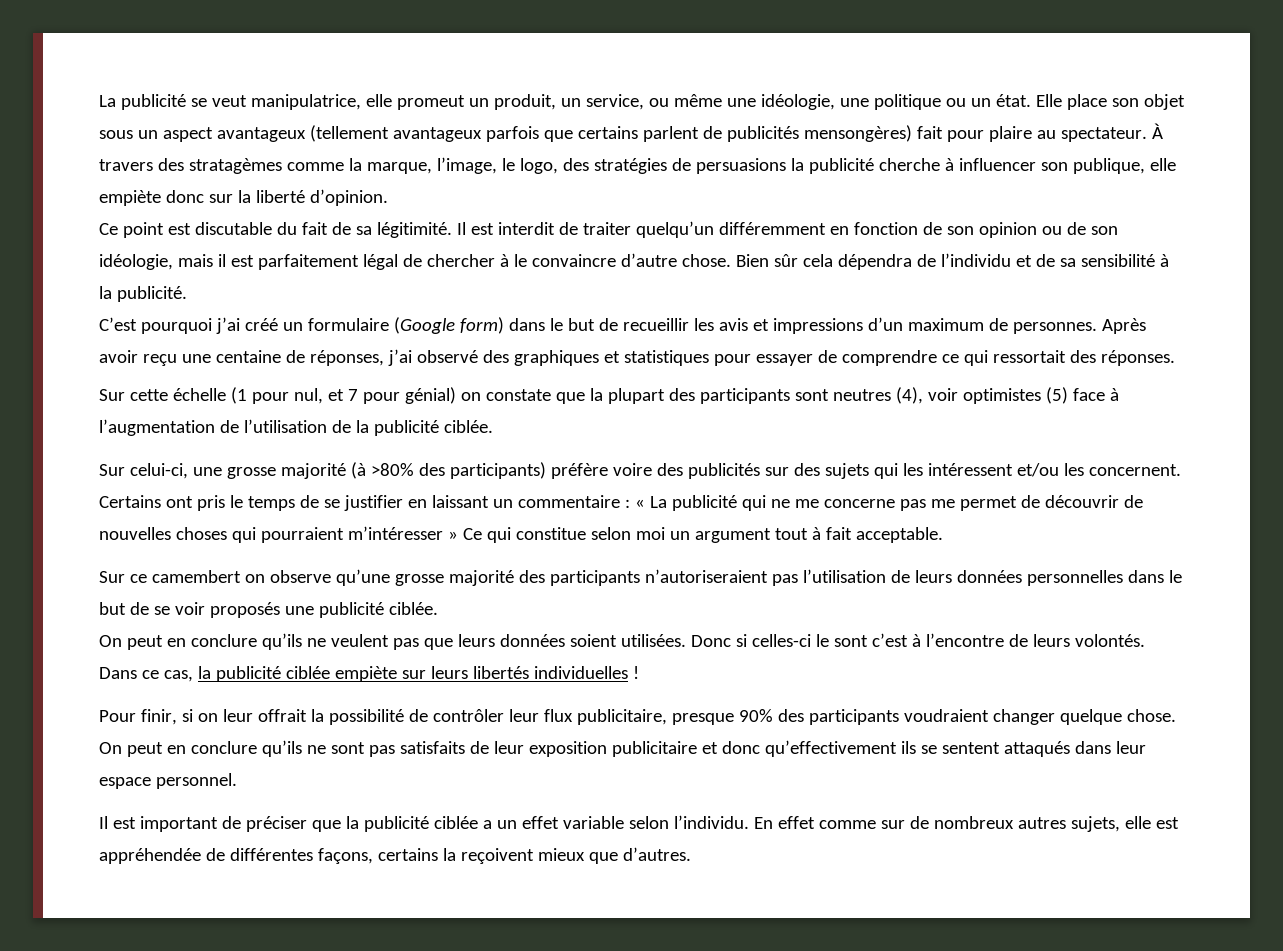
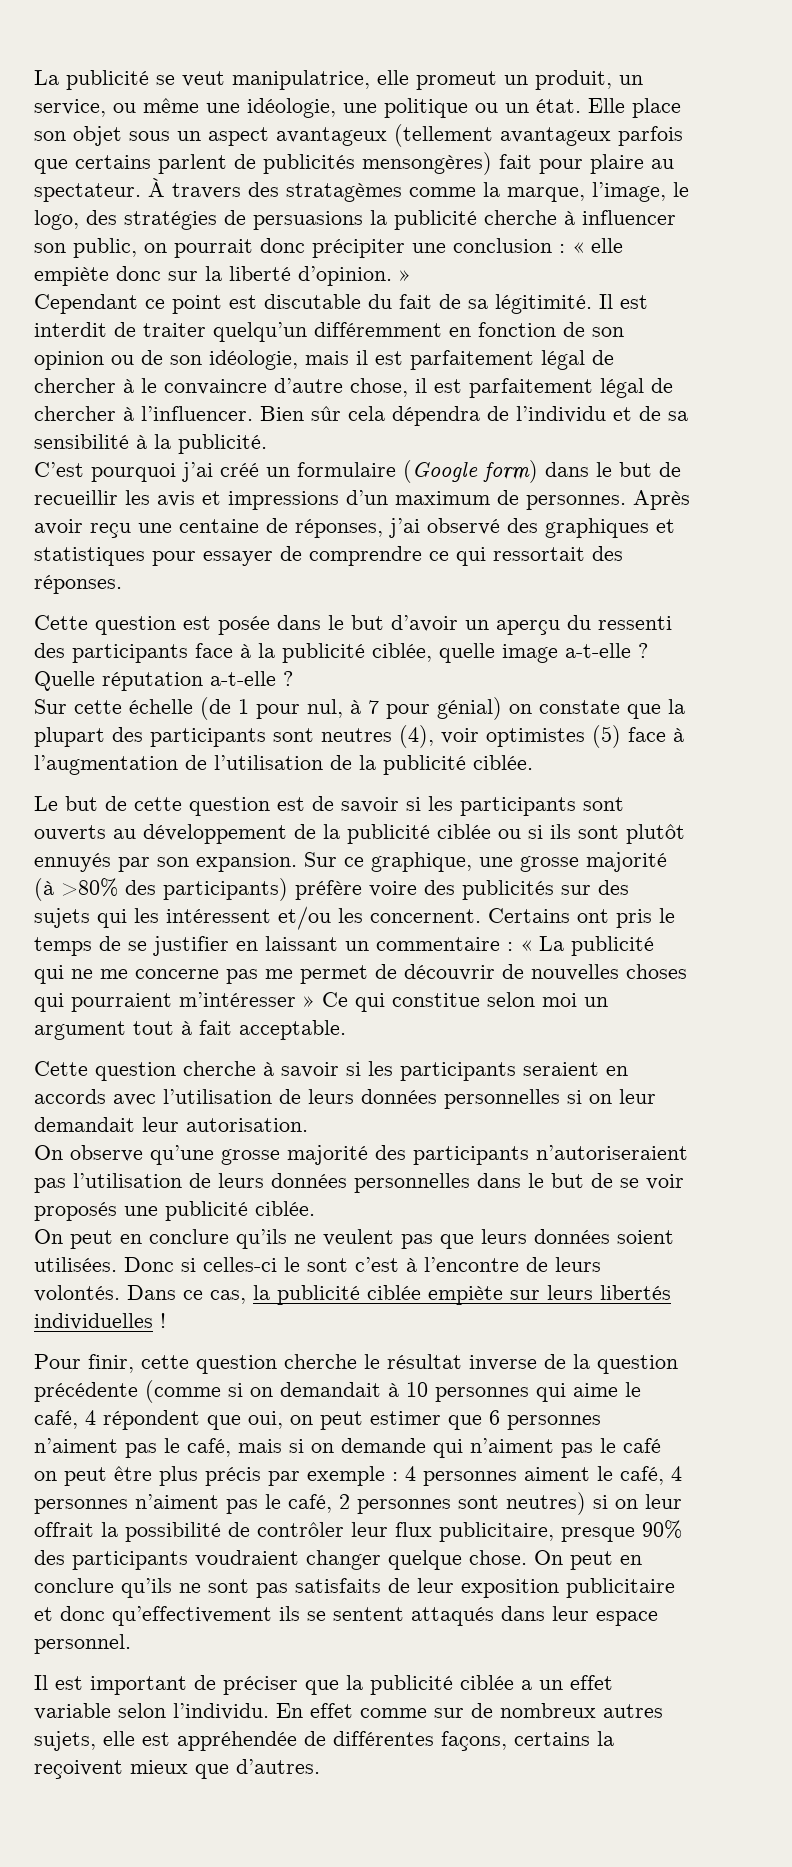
[1072,158,1145,174] publique, -> [73,238,584,258] public, on pourrait donc précipiter une conclusion : «
[99,223,118,235] // Ce -> [399,270,411,281] [34,294,165,314] » // Cependant ce
[681,254,731,267] chose. -> [350,378,673,398] [34,406,253,421] chose, il est parfaitement légal de chercher à l’influencer.
(1175, 358) none -> [34,615,672,635] [34,643,648,663] [34,671,293,691] // Cette question est posée dans le but d’avoir un aperçu du ressenti des participants face à la publicité ciblée, quelle image a-t-elle ? Quelle réputation a-t-elle ?
[230,387,247,404] (1 -> [200,697,249,720] (de 1
[327,389,344,401] et -> [350,700,361,714] à
[99,463,188,479] Sur celui-ci, -> [34,796,624,816] [34,824,685,844] [34,852,472,872] Le but de cette question est de savoir si les participants sont ouverts au développement de la publicité ciblée ou si ils sont plutôt ennuyés par son expansion. Sur ce graphique,
[99,570,265,583] Sur ce camembert on -> [34,1061,628,1081] [34,1089,656,1109] [34,1117,308,1132] [34,1145,63,1160] Cette question cherche à savoir si les participants seraient en accords avec l’utilisation de leurs données personnelles si on leur demandait leur autorisation. // On
(177, 717) none -> [141,1354,678,1374] [34,1380,641,1403] [34,1410,601,1430] [34,1438,661,1458] [34,1466,682,1486] [34,1492,586,1515] cette question cherche le résultat inverse de la question précédente (comme si on demandait à 10 personnes qui aime le café, 4 répondent que oui, on peut estimer que 6 personnes n’aiment pas le café, mais si on demande qui n’aiment pas le café on peut être plus précis par exemple : 4 personnes aiment le café, 4 personnes n’aiment pas le café, 2 personnes sont neutres)

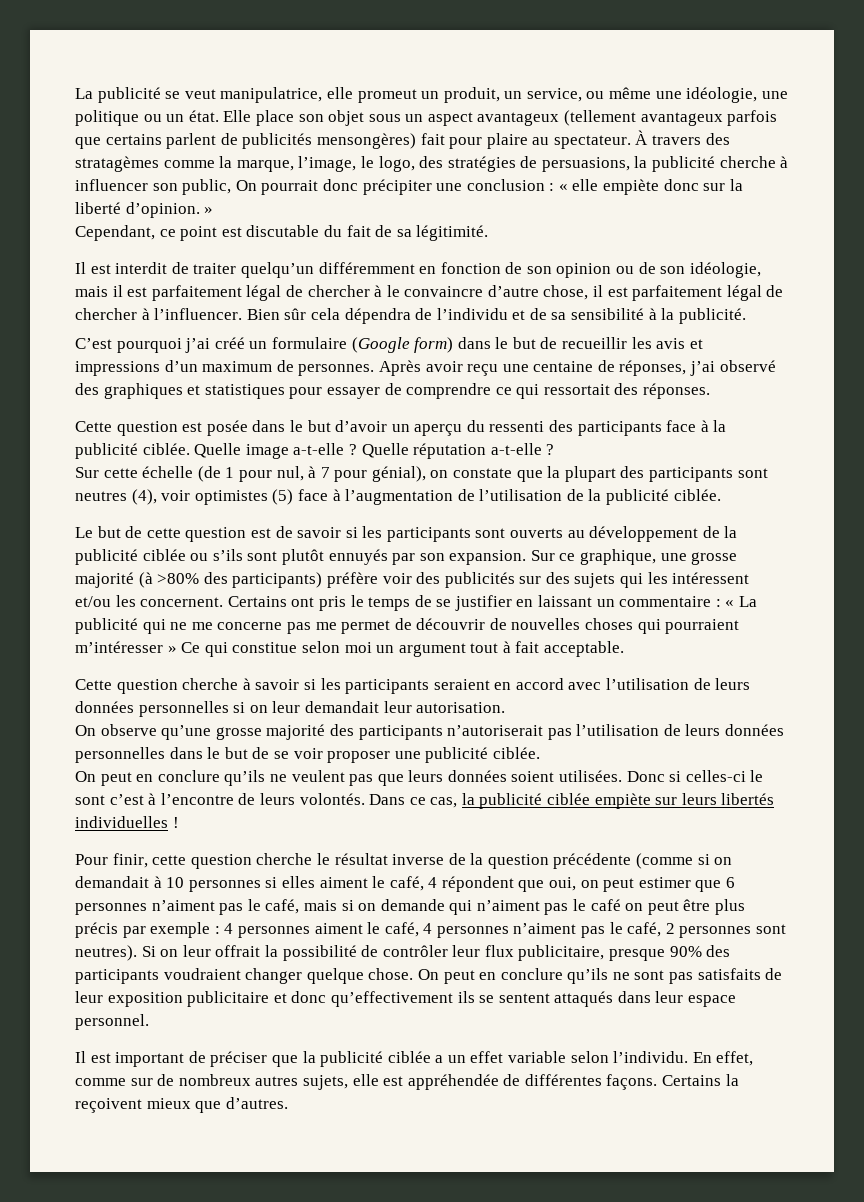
[253,211,363,230] persuasions -> [541,157,630,172] persuasions,
[144,243,167,253] on -> [235,180,257,191] On
[34,294,138,314] Cependant -> [75,225,155,241] Cependant,
(592, 304) none -> (489, 233) //
[372,643,495,663] ciblée, quelle -> [142,443,242,458] ciblée. Quelle
[437,697,502,720] génial) -> [371,466,426,482] génial),
[528,824,571,839] si ils -> [212,549,243,561] s’ils
[369,881,417,897] voire -> [382,573,412,584] voir
[34,1089,106,1104] accords -> [515,678,564,690] accord
[536,1145,688,1160] n’autoriseraient -> [447,725,544,736] n’autoriserait
[34,1202,117,1221] proposés -> [327,751,391,763] proposer
[536,1383,618,1402] qui aime -> [265,876,368,888] si elles aiment
[506,1492,608,1515] neutres) si -> [75,945,156,961] neutres). Si
[310,1703,353,1718] effet -> [716,1051,754,1066] effet,
[441,1731,590,1751] façons, certains -> [606,1074,722,1090] façons. Certains

